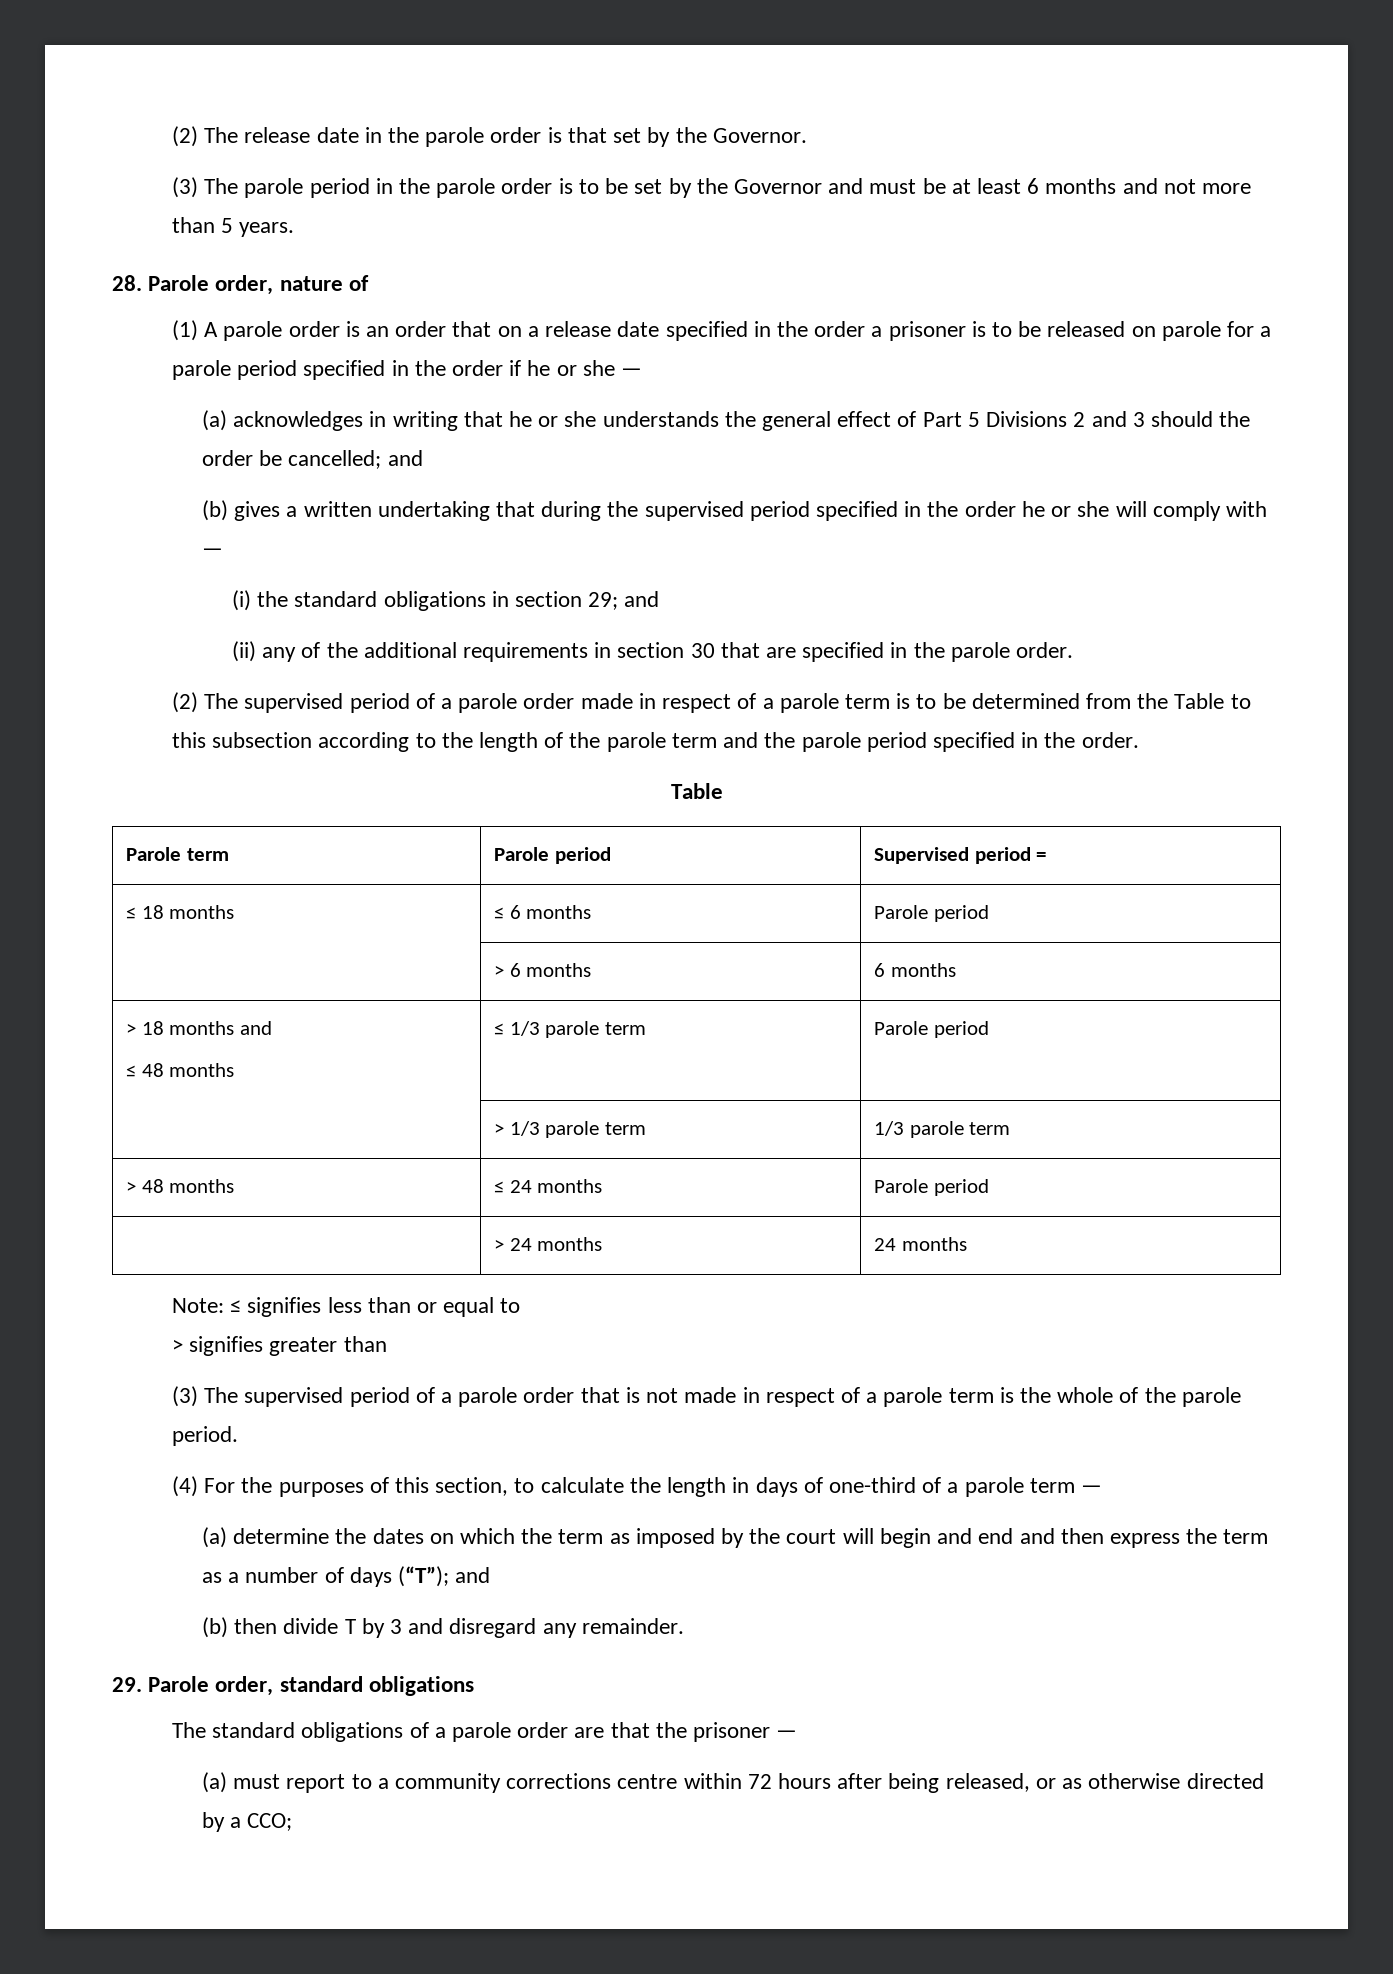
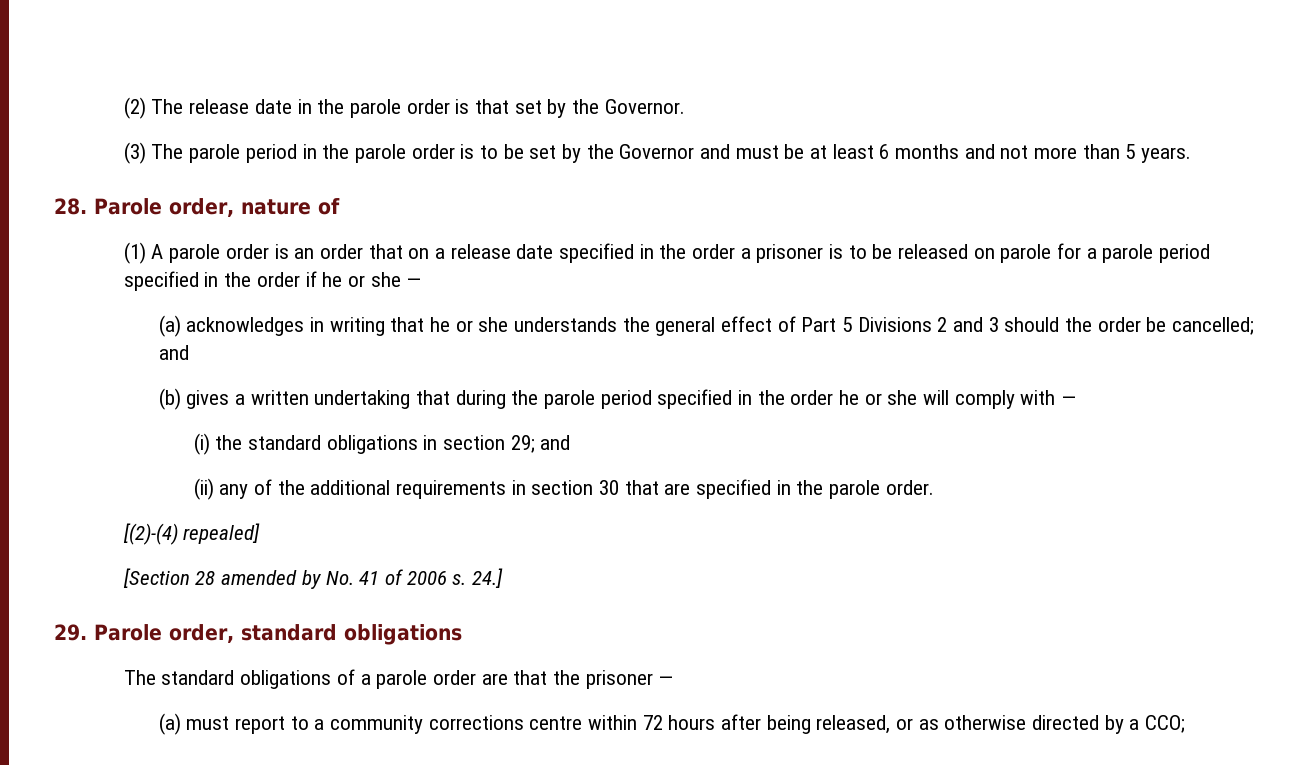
[644,501,744,521] supervised -> [544,390,596,409] parole
[171,692,1251,713] [171,732,1139,752] [670,783,723,799] [126,847,229,861] [494,847,611,864] [874,847,1047,864] [126,905,235,919] [494,905,592,919] [874,905,989,922] [494,963,592,977] [874,963,956,977] [126,1021,273,1035] [126,1063,235,1077] [494,1021,647,1038] [874,1021,989,1038] [494,1121,647,1138] [874,1121,1011,1138] [126,1179,235,1193] [494,1179,603,1193] [874,1179,989,1196] [494,1237,603,1251] [874,1237,967,1251] [171,1297,521,1317] [171,1336,387,1356] [171,1386,1241,1407] [171,1426,238,1446] [171,1476,1102,1497] [201,1527,1269,1548] [201,1566,491,1587] [201,1617,684,1638] (2) The supervised period of a parole order made in respect of a parole term is to be determined from the Table to this subsection according to the length of the parole term and the parole period specified in the order. // Table // Parole term | Parole period | Supervised period = // ≤ 18 months | ≤ 6 months | Parole period // | > 6 months | 6 months // > 18 months and // ≤ 48 months | ≤ 1/3 parole term | Parole period // | > 1/3 parole term | 1/3 parole term // > 48 months | ≤ 24 months | Parole period // | > 24 months | 24 months // Note: ≤ signifies less than or equal to // > signifies greater than // (3) The supervised period of a parole order that is not made in respect of a parole term is the whole of the parole period. // (4) For the purposes of this section, to calculate the length in days of one-third of a parole term — // (a) determine the dates on which the term as imposed by the court will begin and end and then express the term as a number of days (“T”); and // (b) then divide T by 3 and disregard any remainder. -> [122,523,261,545] [122,568,503,589] [(2)-(4) repealed] // [Section 28 amended by No. 41 of 2006 s. 24.]

